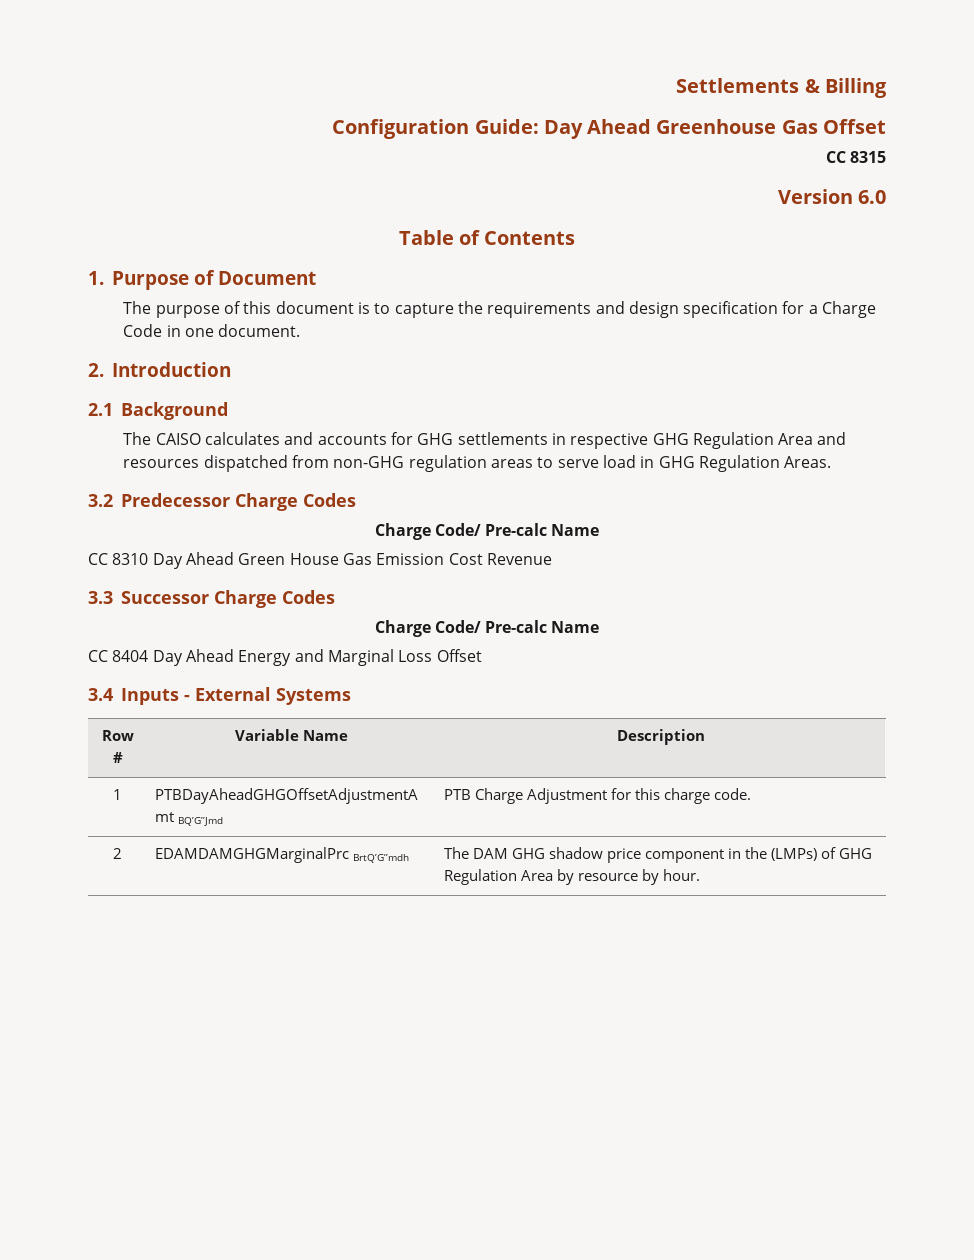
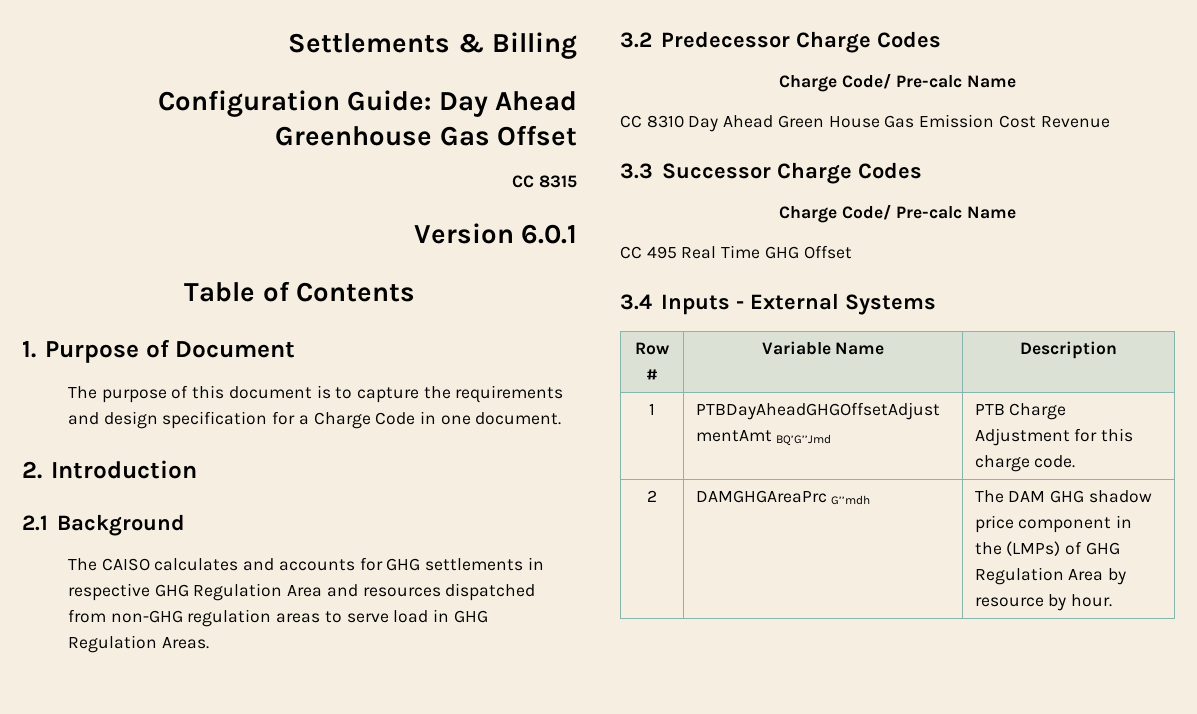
[858,190,886,204] 6.0 -> [521,224,577,244] 6.0.1
[112,649,433,666] 8404 Day Ahead Energy and Marginal Loss -> [646,245,799,259] 495 Real Time GHG
[154,847,409,863] EDAMDAMGHGMarginalPrc BrtQ’G’’mdh -> [695,490,871,505] DAMGHGAreaPrc G’’mdh

